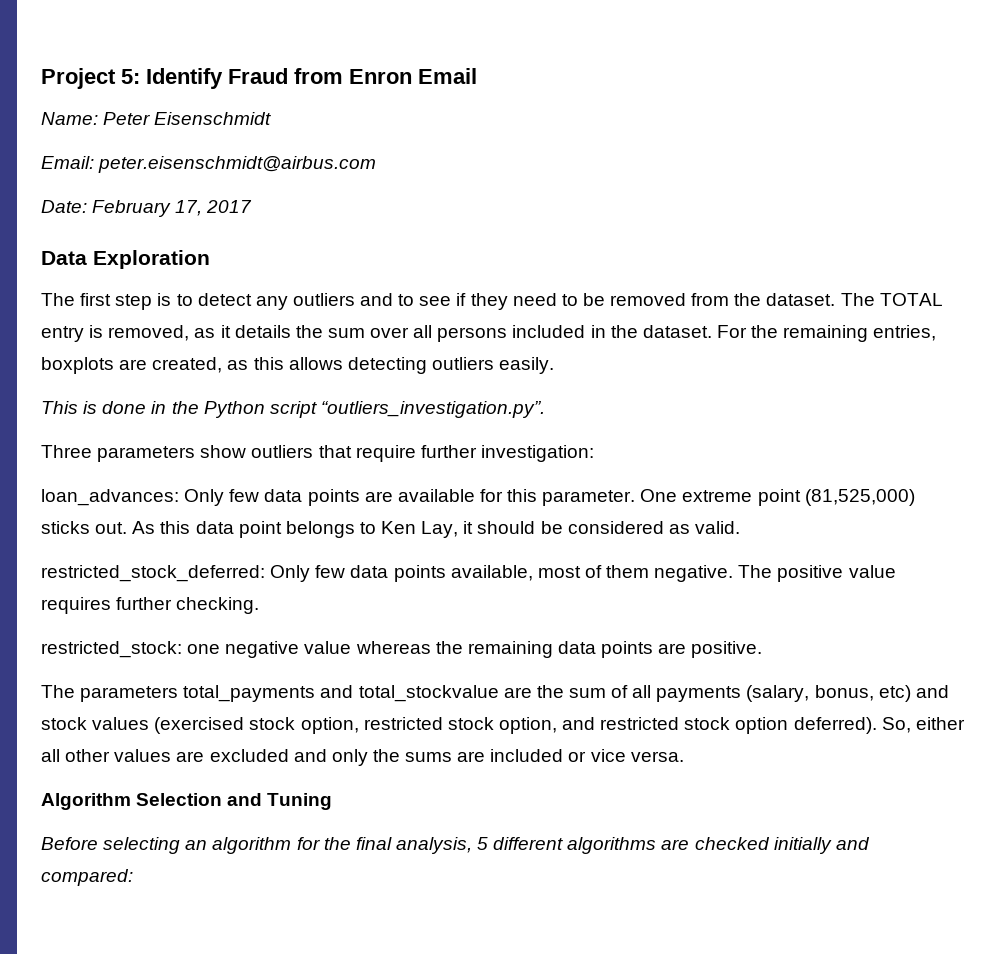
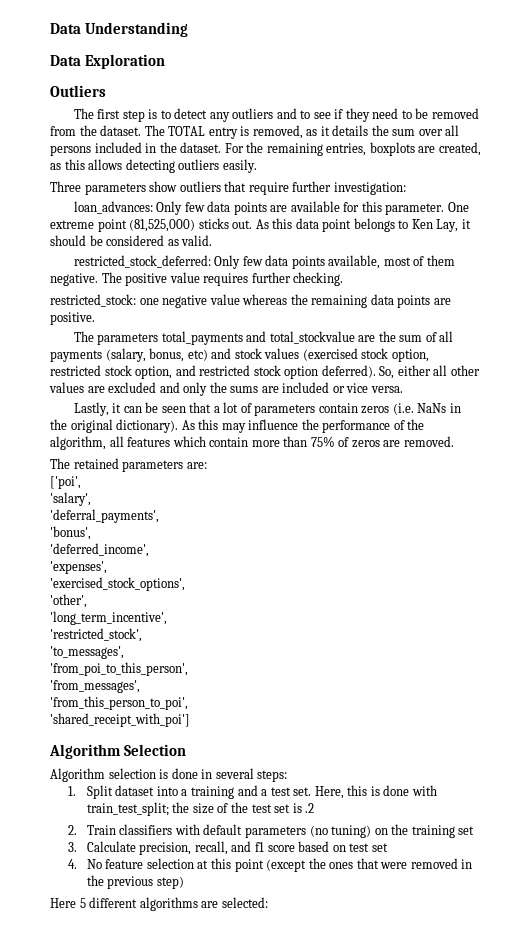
[41,68,477,89] [41,112,272,125] [41,156,377,173] [41,200,253,217] Project 5: Identify Fraud from Enron Email // Name: Peter Eisenschmidt // Email: peter.eisenschmidt@airbus.com // Date: February 17, 2017 -> [50,22,189,37] Data Understanding
(210, 259) none -> [50,85,106,97] // Outliers
[41,401,545,418] // This is done in the Python script “outliers_investigation.py”. -> (257, 166) none
[41,793,333,810] [41,837,870,854] [41,869,133,886] Algorithm Selection and Tuning // Before selecting an algorithm for the final analysis, 5 different algorithms are checked initially and compared: -> [73,402,461,416] [50,419,425,433] [50,436,454,450] [50,458,207,472] [50,476,81,489] [50,492,91,506] [50,509,159,523] [50,526,91,540] [50,543,149,557] [50,561,107,574] [50,577,185,591] [50,594,87,608] [50,611,167,625] [50,628,142,642] [50,646,124,659] [50,662,188,676] [50,680,140,693] [50,696,188,710] [50,713,190,727] [49,744,187,759] [50,768,288,782] [68,785,437,799] [86,802,315,816] [68,824,475,838] [68,841,388,855] [68,858,473,872] [86,875,184,889] [50,897,268,911] Lastly, it can be seen that a lot of parameters contain zeros (i.e. NaNs in the original dictionary). As this may influence the performance of the algorithm, all features which contain more than 75% of zeros are removed. // The retained parameters are: // ['poi', // 'salary', // 'deferral_payments', // 'bonus', // 'deferred_income', // 'expenses', // 'exercised_stock_options', // 'other', // 'long_term_incentive', // 'restricted_stock', // 'to_messages', // 'from_poi_to_this_person', // 'from_messages', // 'from_this_person_to_poi', // 'shared_receipt_with_poi'] // Algorithm Selection // Algorithm selection is done in several steps: // 1. Split dataset into a training and a test set. Here, this is done with train_test_split; the size of the test set is .2 // 2. Train classifiers with default parameters (no tuning) on the training set // 3. Calculate precision, recall, and f1 score based on test set // 4. No feature selection at this point (except the ones that were removed in the previous step) // Here 5 different algorithms are selected:

